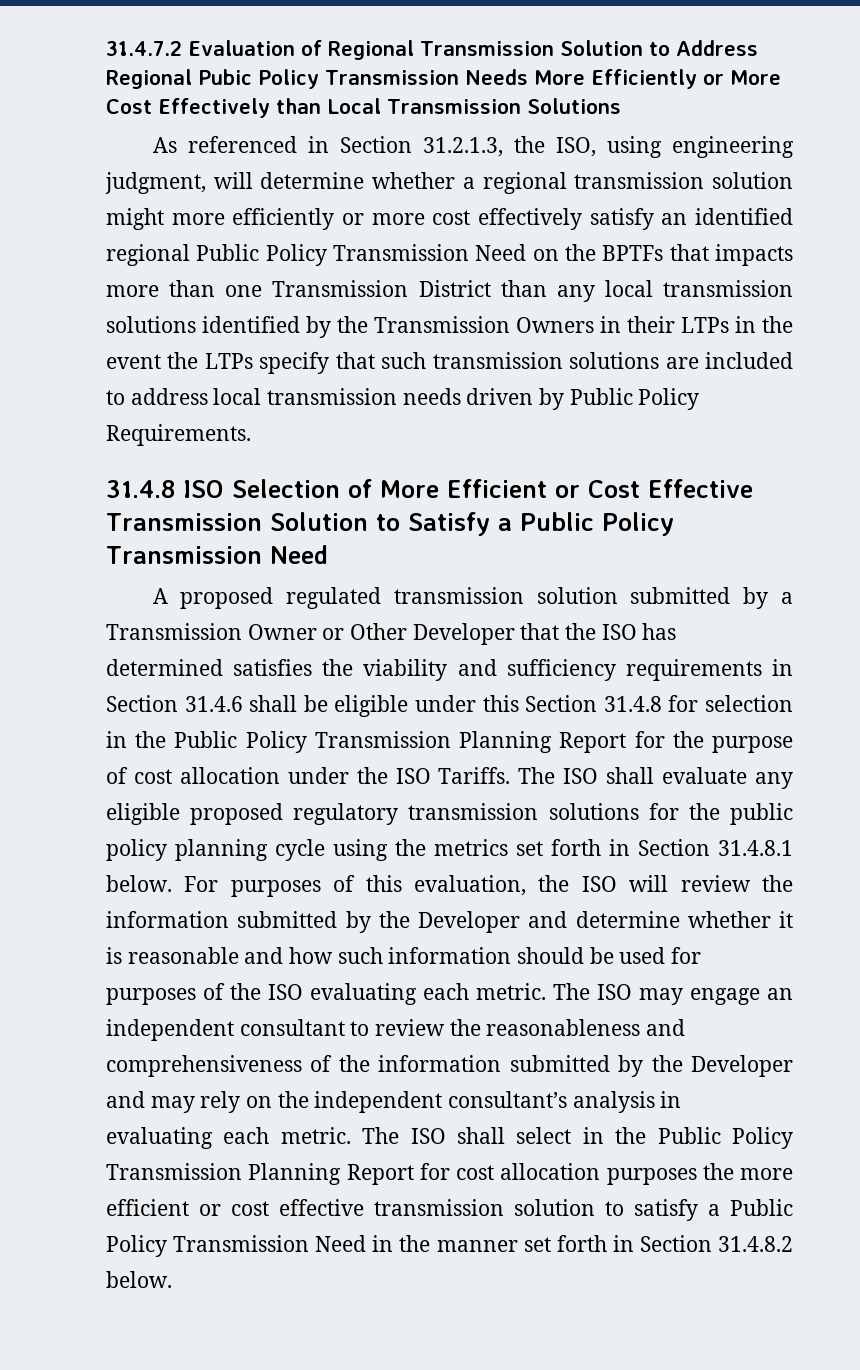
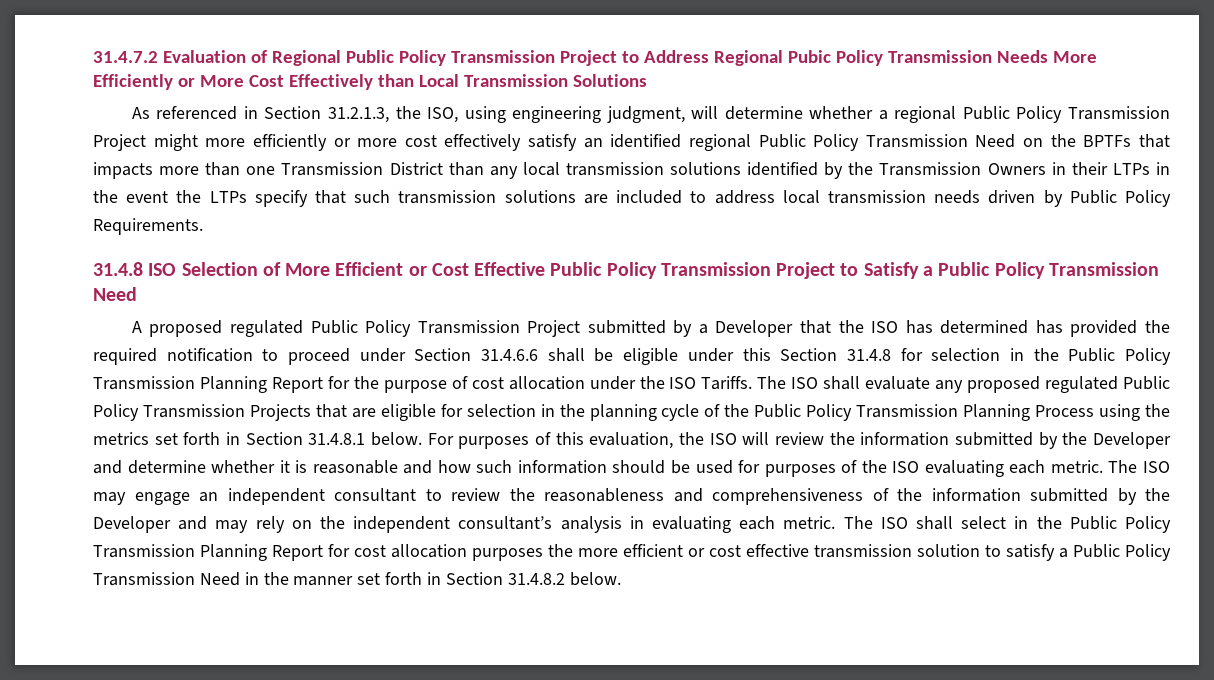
[419,40,643,56] Transmission Solution -> [345,50,617,66] Public Policy Transmission Project
[574,172,793,189] transmission solution -> [962,106,1170,123] [93,134,146,151] Public Policy Transmission Project
[106,512,368,531] Transmission Solution -> [550,262,836,279] Public Policy Transmission Project
[393,587,793,609] [106,623,408,640] transmission solution submitted by a Transmission Owner or Other -> [310,320,708,337] Public Policy Transmission Project submitted by a
[233,659,793,681] [106,695,243,712] satisfies the viability and sufficiency requirements in Section 31.4.6 -> [1035,320,1171,337] [93,348,539,365] has provided the required notification to proceed under Section 31.4.6.6
[106,803,793,825] [106,839,325,861] eligible proposed regulatory transmission solutions for the public policy planning cycle -> [967,376,1171,393] [93,404,1095,421] proposed regulated Public Policy Transmission Projects that are eligible for selection in the planning cycle of the Public Policy Transmission Planning Process

